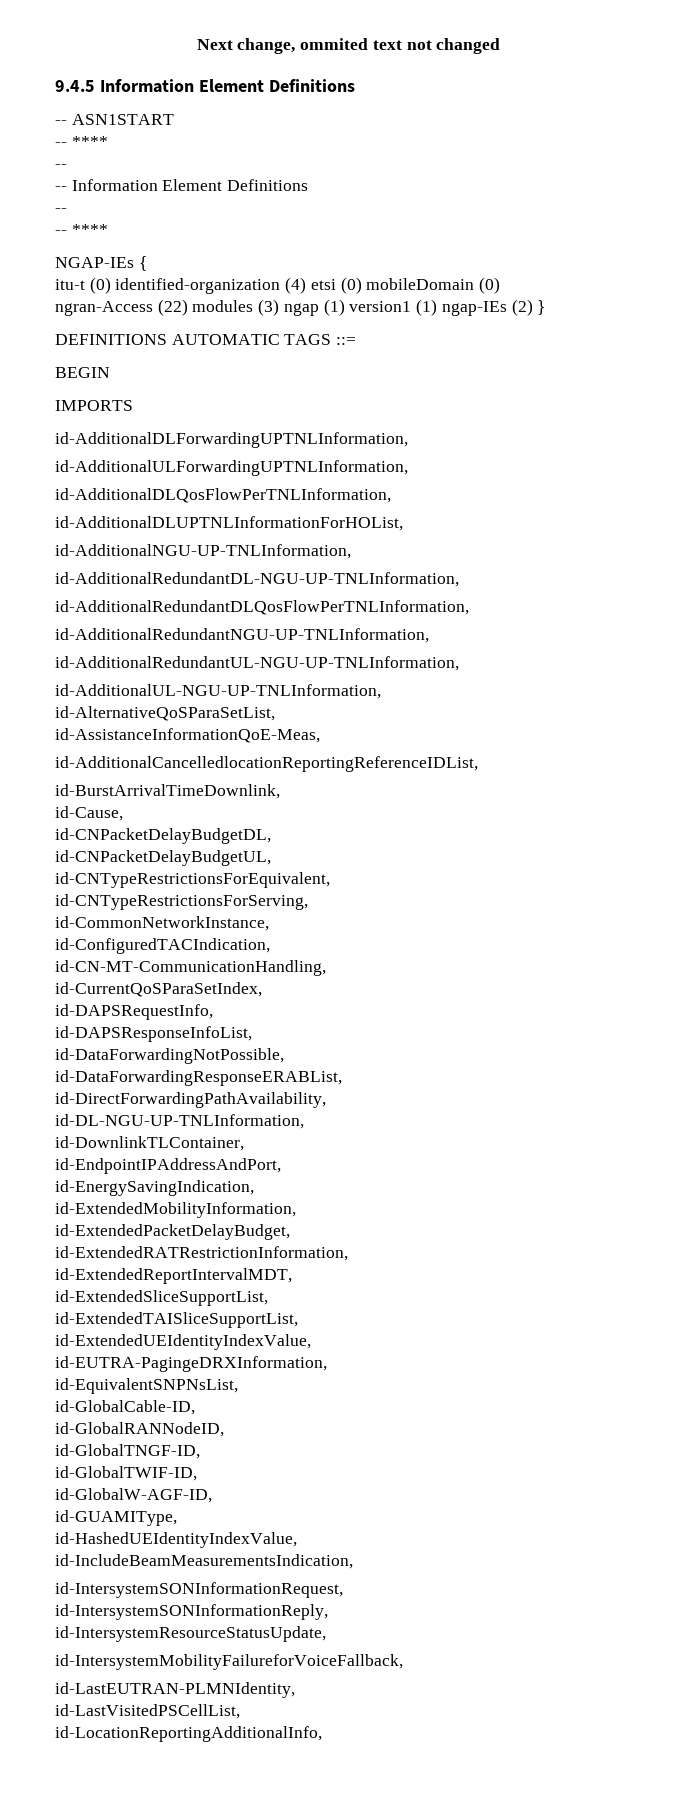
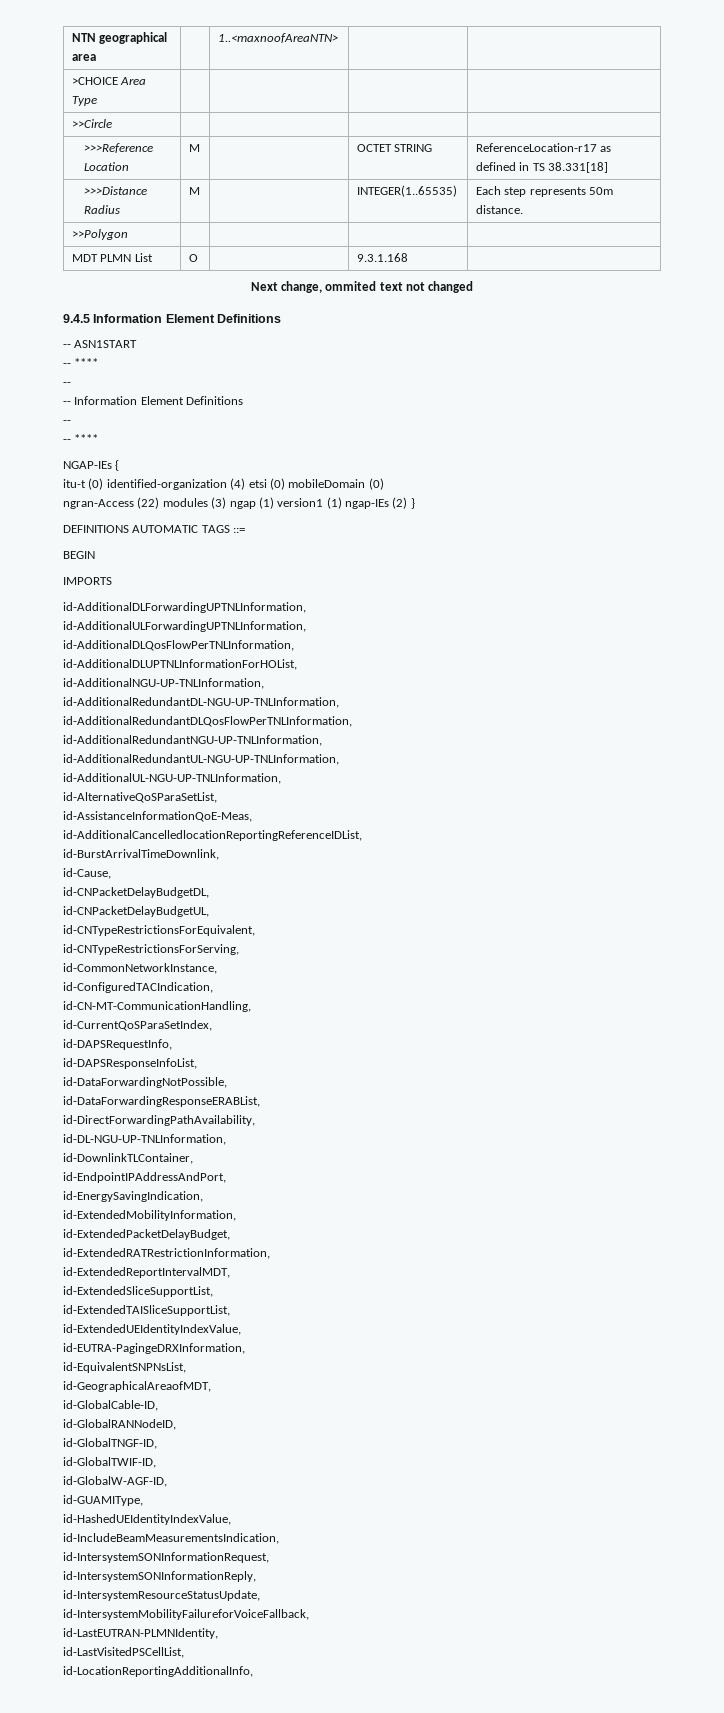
(196, 44) none -> [71,32,168,44] [71,54,96,61] [217,33,338,43] [71,77,147,85] [71,96,97,106] [71,119,112,128] [84,143,154,153] [84,162,130,171] [188,144,200,152] [356,144,433,152] [475,143,612,152] [475,162,609,173] [84,186,148,195] [84,205,121,214] [188,187,200,195] [356,185,457,197] [475,186,614,197] [475,205,523,214] [71,229,128,240] [71,253,153,262] [188,254,198,262] [356,253,408,262] NTN geographical area | | 1..<maxnoofAreaNTN> | | // >CHOICE Area Type | | | | // >>Circle | | | | // >>>Reference Location | M | | OCTET STRING | ReferenceLocation-r17 as defined in TS 38.331[18] // >>>Distance Radius | M | | INTEGER(1..65535) | Each step represents 50m distance. // >>Polygon | | | | // MDT PLMN List | O | | 9.3.1.168 | //
(238, 1386) none -> [63,1381,211,1392] // id-GeographicalAreaofMDT,

